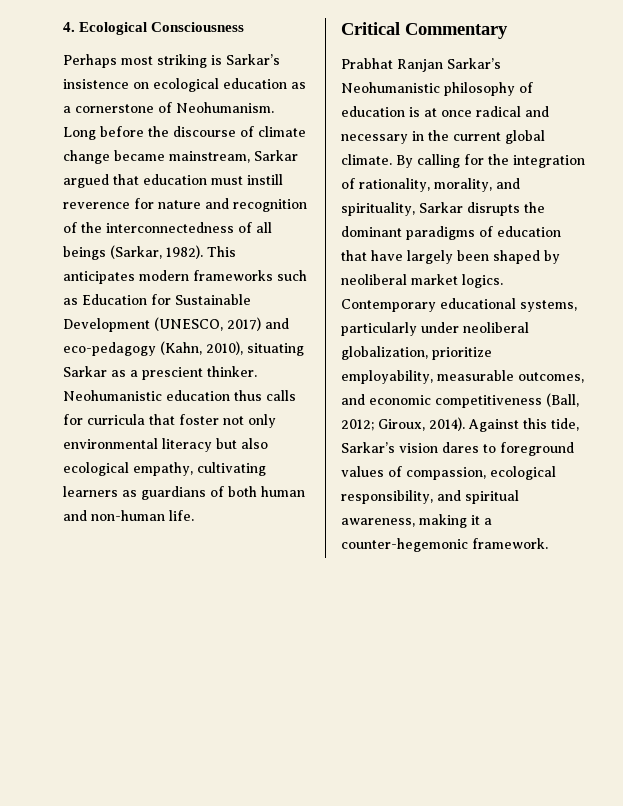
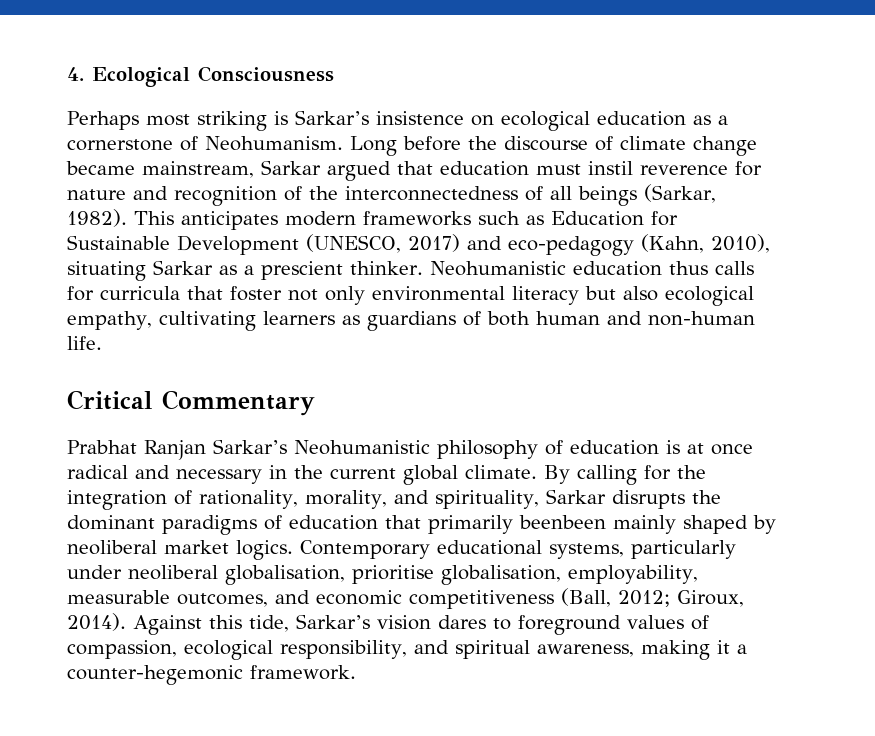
[247,174,283,185] instill -> [588,161,633,175] instil
[371,250,489,264] have largely been -> [428,515,676,534] primarily beenbeen mainly
[341,346,492,360] globalization, prioritize -> [225,565,561,585] globalisation, prioritise globalisation,

